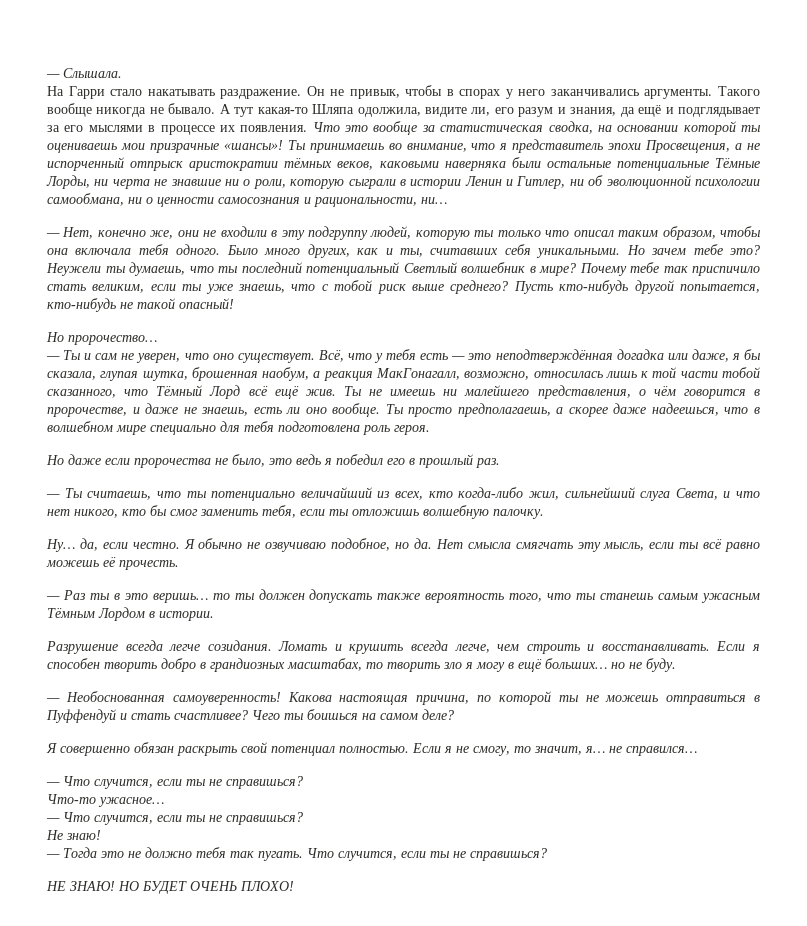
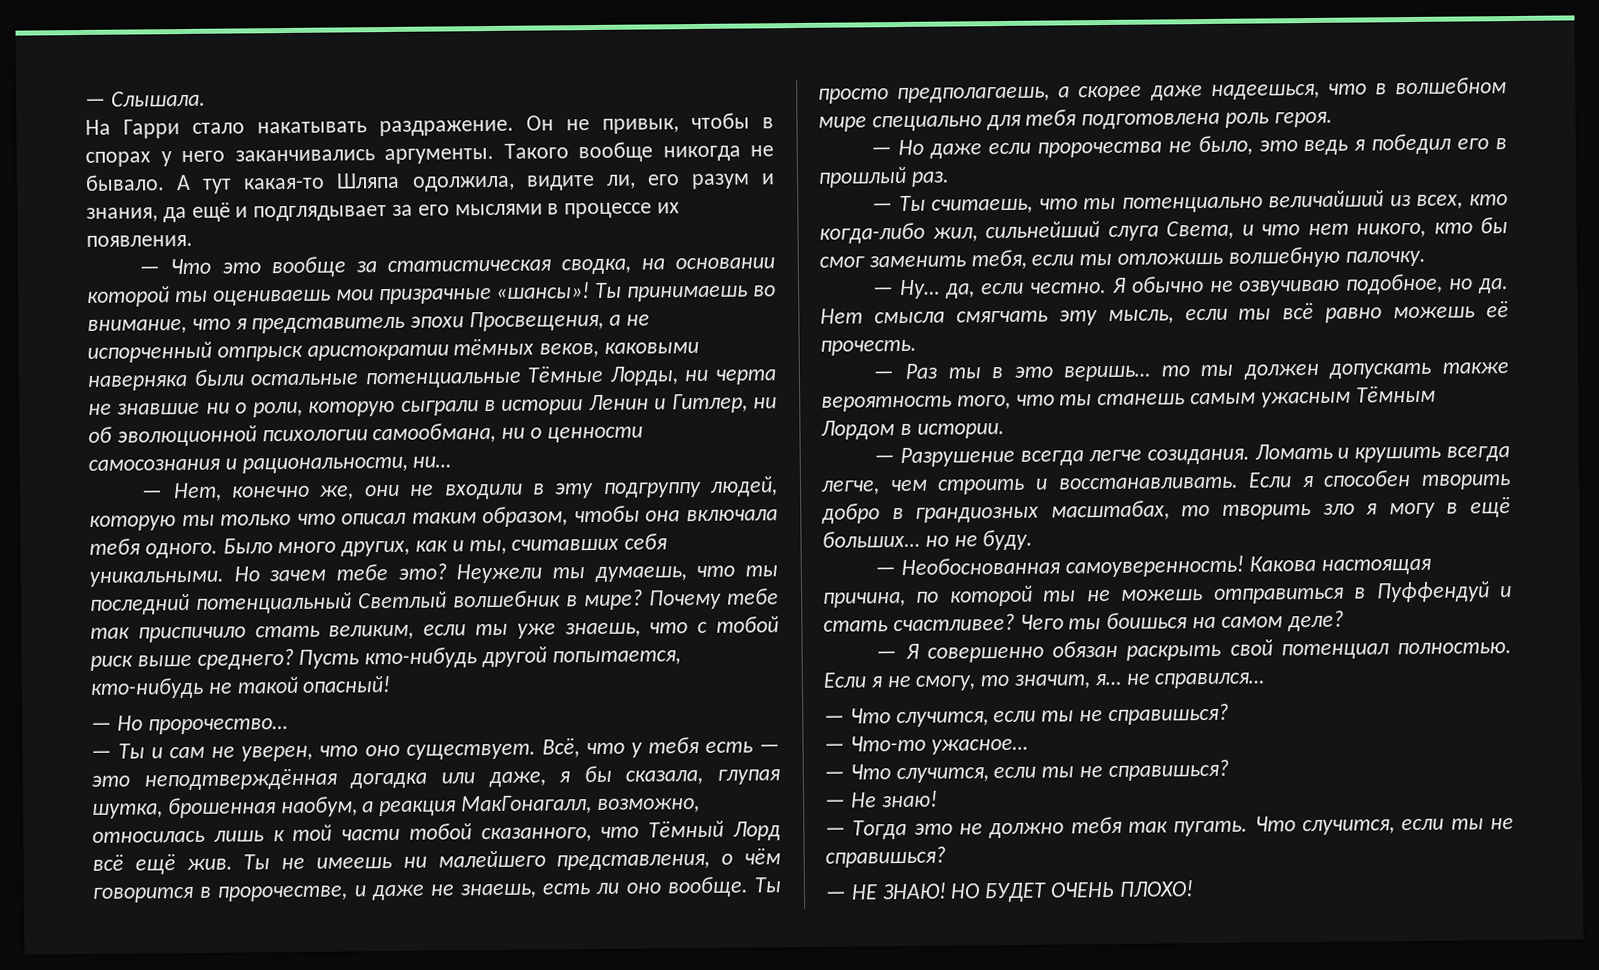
(308, 128) none -> [139,266,161,275] // —
(234, 303) none -> [91,722,112,731] —
(430, 430) none -> [871,147,893,156] —
(544, 514) none -> [873,287,895,296] —
(214, 616) none -> [874,455,896,464] —
(454, 714) none -> [876,651,898,660] —
(303, 782) none -> [824,743,845,752] —
(303, 818) none -> [825,799,846,808] —
(547, 854) none -> [825,891,847,900] —

